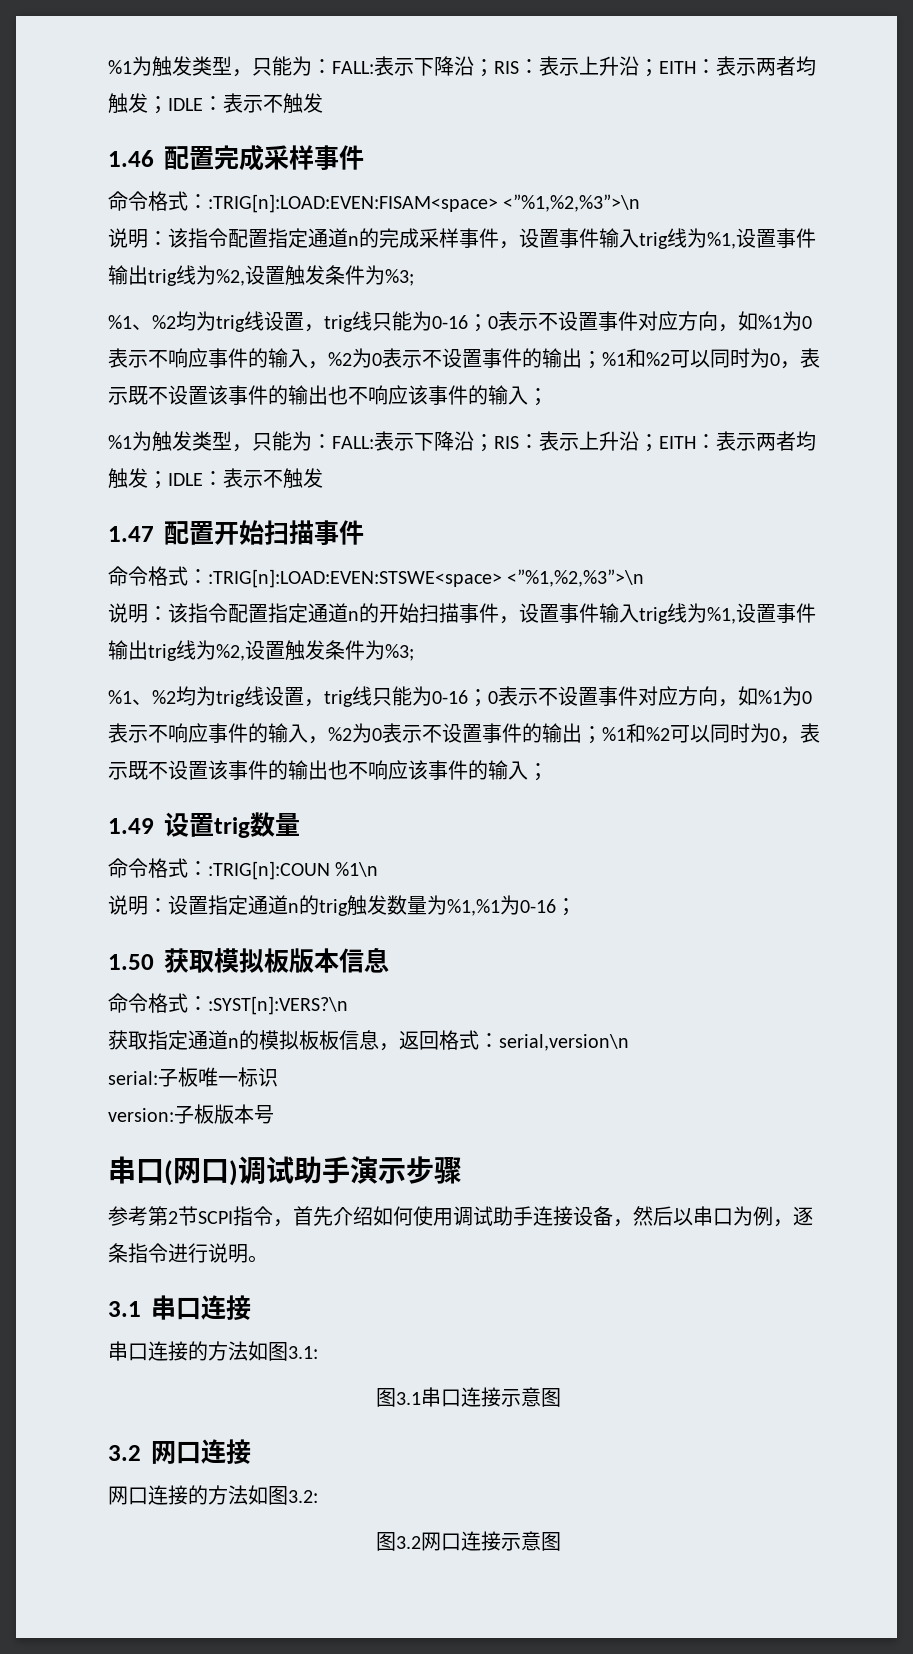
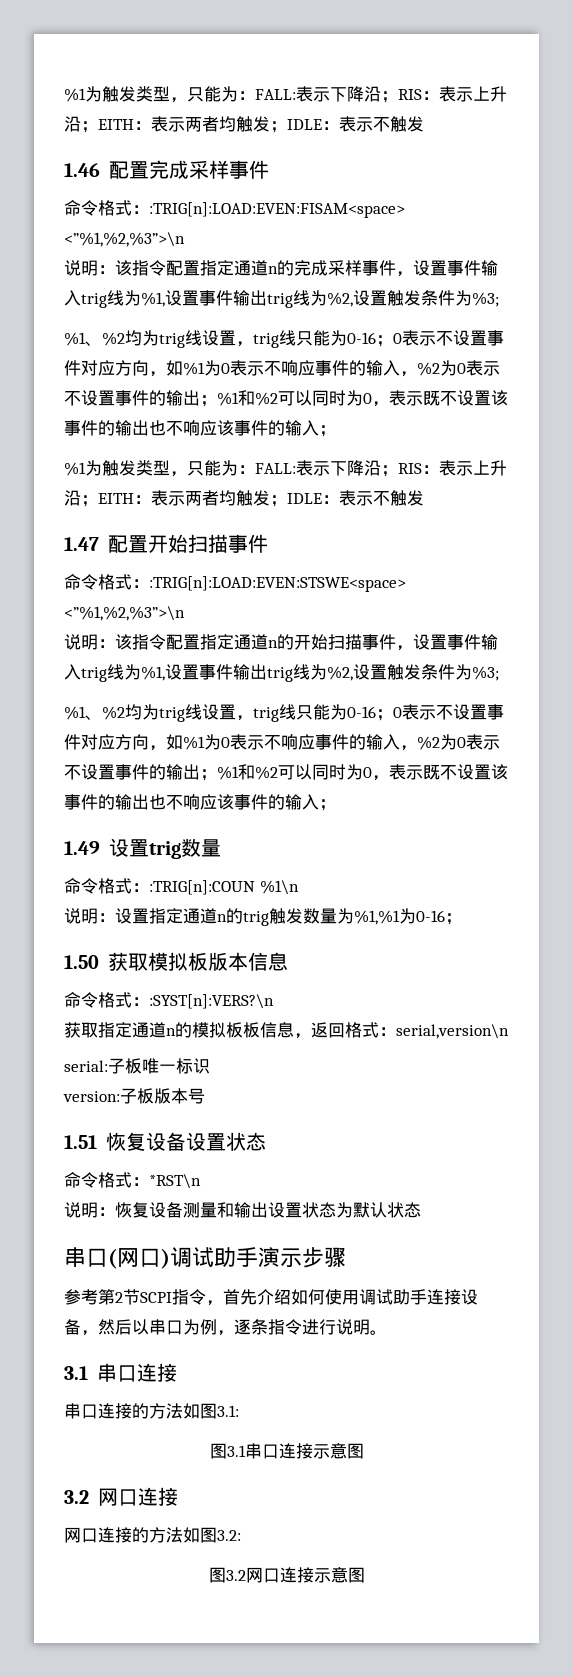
(274, 1114) none -> [64,1132,266,1151] [64,1172,201,1189] [64,1202,421,1218] // 1.51恢复设备设置状态 // 命令格式：*RST\n // 说明：恢复设备测量和输出设置状态为默认状态

